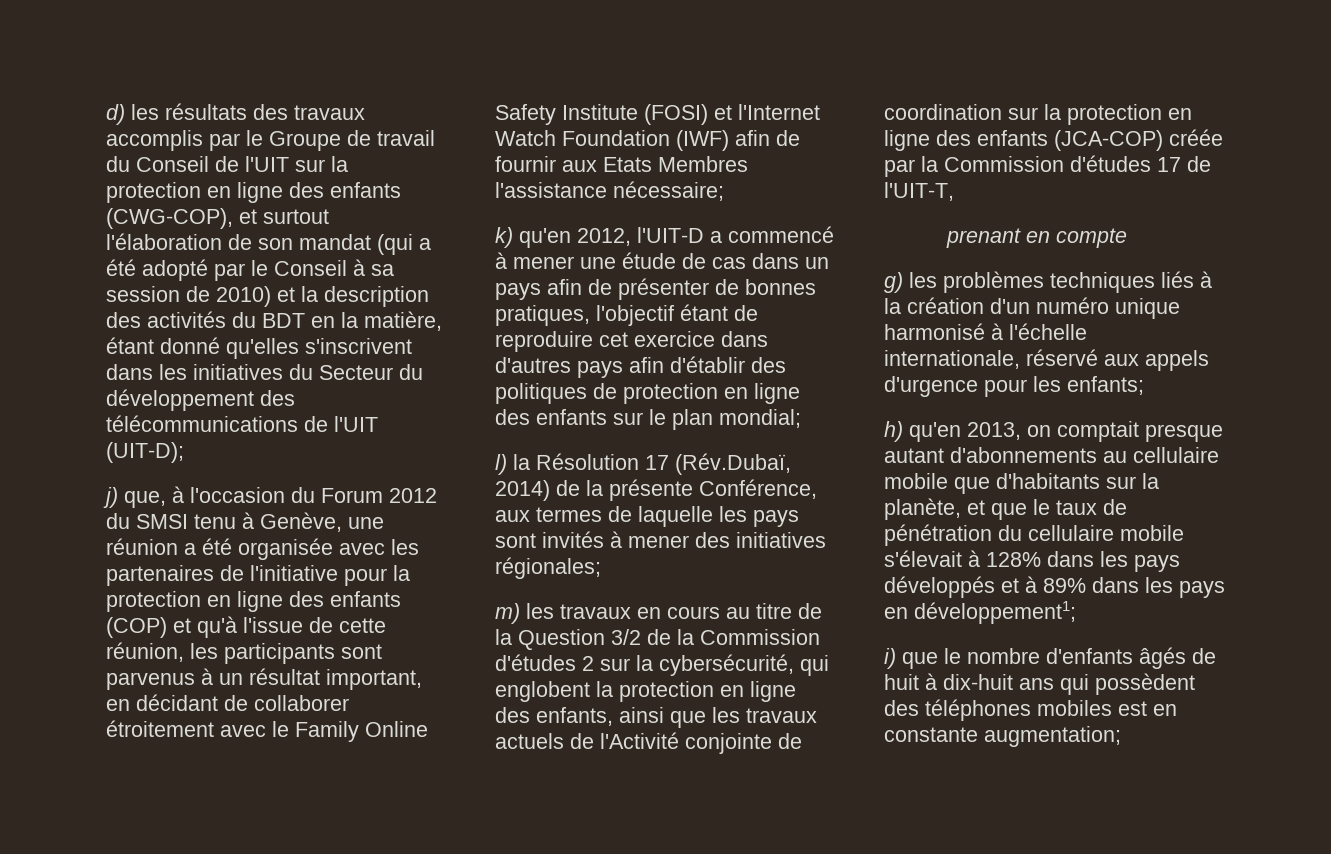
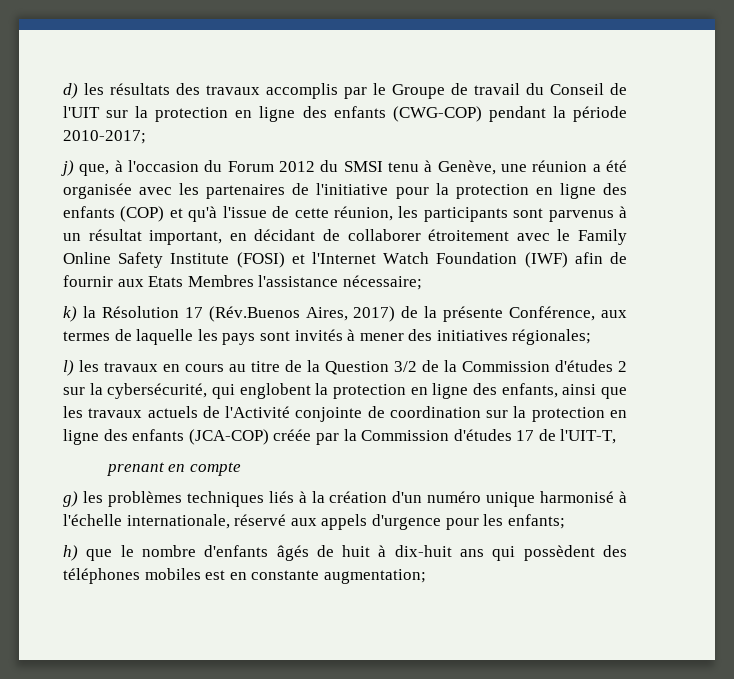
[106,208,329,229] [106,233,431,255] [106,259,394,281] [106,286,429,307] [106,311,442,331] [106,337,412,359] [106,364,423,380] [106,389,295,411] [106,415,378,432] [106,442,184,463] (CWG-COP), et surtout l'élaboration de son mandat (qui a été adopté par le Conseil à sa session de 2010) et la description des activités du BDT en la matière, étant donné qu'elles s'inscrivent dans les initiatives du Secteur du développement des télécommunications de l'UIT (UIT-D); -> [392,106,627,122] [63,130,146,144] (CWG-COP) pendant la période 2010-2017;
[519,226,834,248] [495,252,829,269] [495,278,816,300] [495,304,758,326] [495,331,768,352] [495,356,786,378] [495,383,800,404] [495,409,801,430] [495,453,791,475] [495,480,550,501] qu'en 2012, l'UIT-D a commencé à mener une étude de cas dans un pays afin de présenter de bonnes pratiques, l'objectif étant de reproduire cet exercice dans d'autres pays afin d'établir des politiques de protection en ligne des enfants sur le plan mondial; // l) la Résolution 17 (Rév.Dubaï, 2014) -> [82,306,396,322] la Résolution 17 (Rév.Buenos Aires, 2017)
[495,603,520,624] m) -> [63,360,74,376] l)
[909,421,1223,442] [884,447,1219,463] [884,473,1159,494] [884,498,1127,520] [884,524,1184,546] [884,550,1180,572] [884,576,1225,598] [884,601,1076,624] [884,648,896,669] qu'en 2013, on comptait presque autant d'abonnements au cellulaire mobile que d'habitants sur la planète, et que le taux de pénétration du cellulaire mobile s'élevait à 128% dans les pays développés et à 89% dans les pays en développement1; // i) -> (78, 553) none

